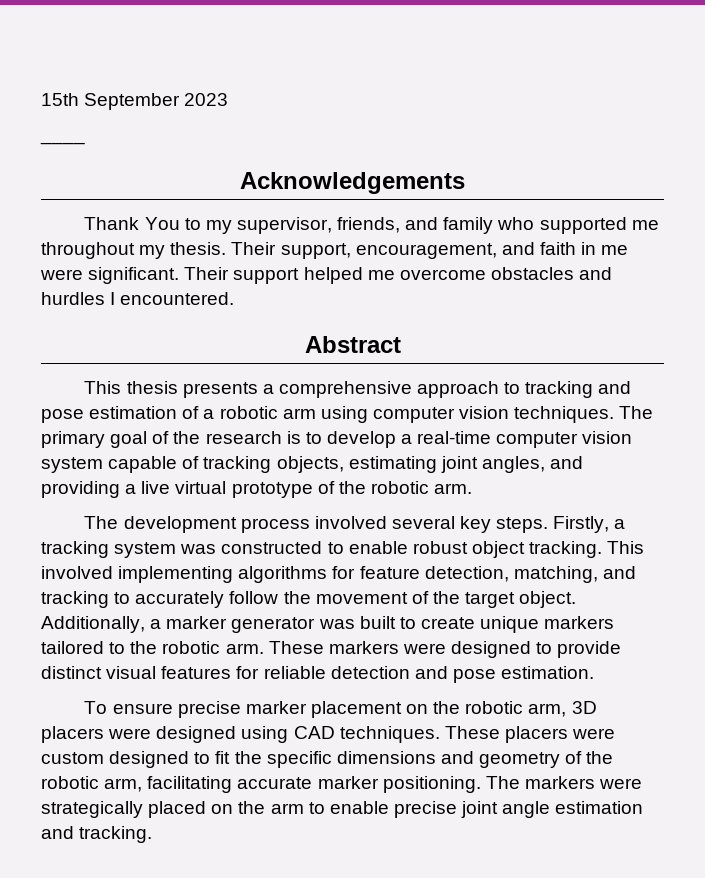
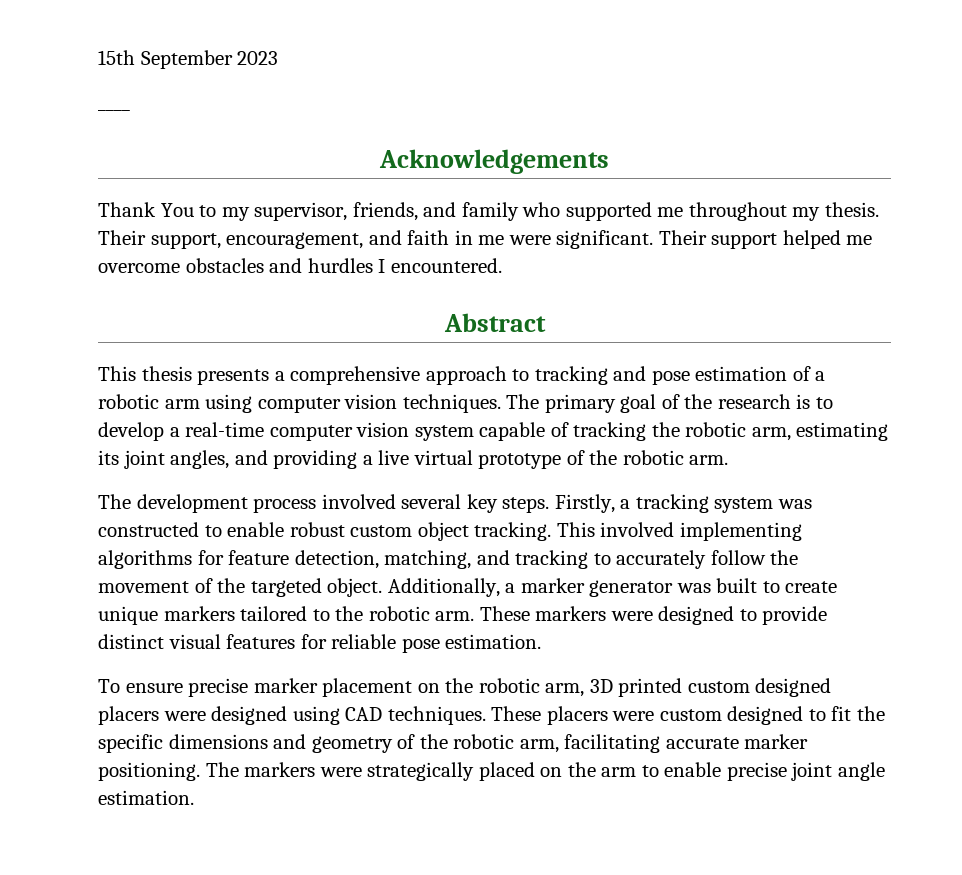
[276,456,437,473] objects, estimating -> [651,422,889,441] [98,450,119,465] the robotic arm, estimating its
(468, 547) none -> [350,525,413,537] custom
[465,592,516,608] target -> [250,578,322,597] targeted
[330,666,448,679] detection and -> (397, 641) none
(597, 707) none -> [618,678,832,697] printed custom designed
[555,801,644,814] [41,826,153,843] estimation and tracking. -> [98,790,194,805] estimation.

